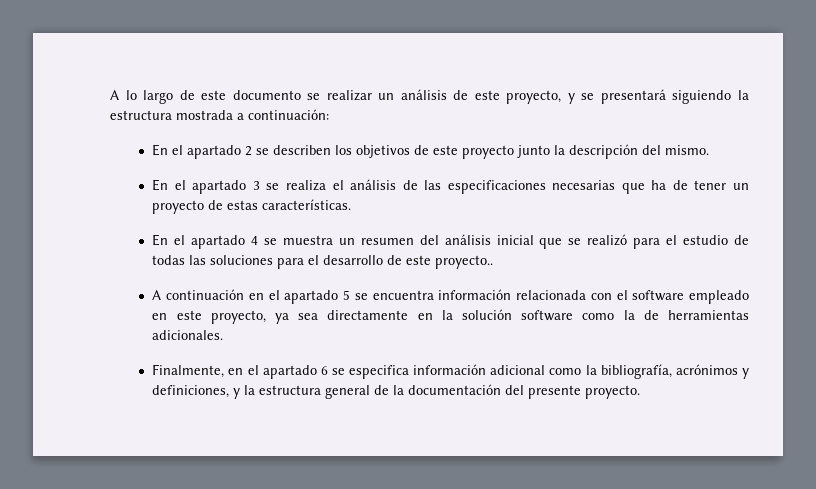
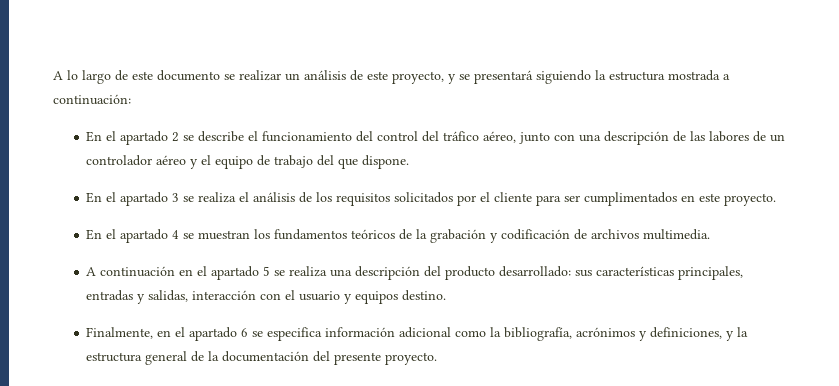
[273,144,710,159] describen los objetivos de este proyecto junto la descripción del mismo. -> [198,131,786,145] [86,155,410,169] describe el funcionamiento del control del tráfico aéreo, junto con una descripción de las labores de un controlador aéreo y el equipo de trabajo del que dispone.
[424,180,749,194] [152,199,352,214] las especificaciones necesarias que ha de tener un proyecto de estas características. -> [316,192,777,206] los requisitos solicitados por el cliente para ser cumplimentados en este proyecto.
[282,234,749,249] [152,255,494,269] muestra un resumen del análisis inicial que se realizó para el estudio de todas las soluciones para el desarrollo de este proyecto.. -> [198,229,711,243] muestran los fundamentos teóricos de la grabación y codificación de archivos multimedia.
[372,289,749,304] [152,309,749,324] [152,330,224,340] encuentra información relacionada con el software empleado en este proyecto, ya sea directamente en la solución software como la de herramientas adicionales. -> [289,266,744,280] [86,290,447,304] realiza una descripción del producto desarrollado: sus características principales, entradas y salidas, interacción con el usuario y equipos destino.

